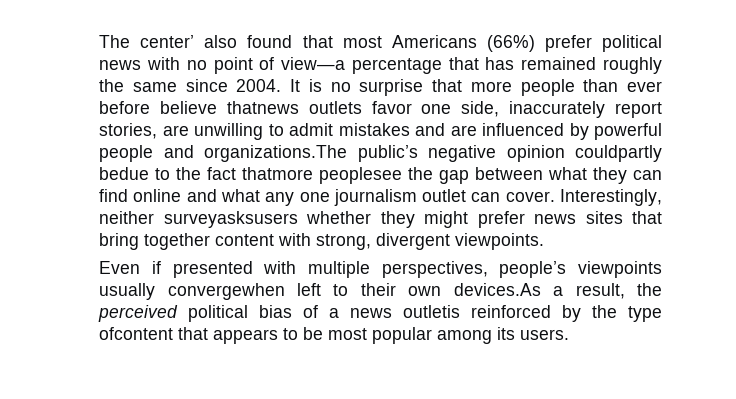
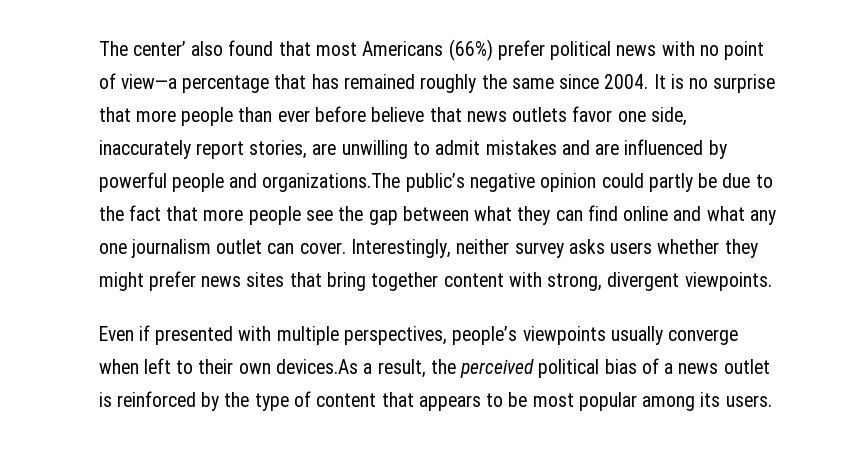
[226,101,299,114] thatnews -> [429,107,507,122] that news
[575,145,662,162] [99,167,403,184] couldpartly bedue to the fact thatmore peoplesee -> [601,173,773,192] [98,205,334,225] could partly be due to the fact that more people see
[163,211,298,228] surveyasksusers -> [514,239,653,258] survey asks users
[167,283,285,300] convergewhen -> [668,329,739,345] [98,359,139,374] converge when
[403,305,461,318] outletis -> [723,359,770,374] [98,392,112,407] outlet is
[99,327,174,340] ofcontent -> [294,391,377,407] of content

